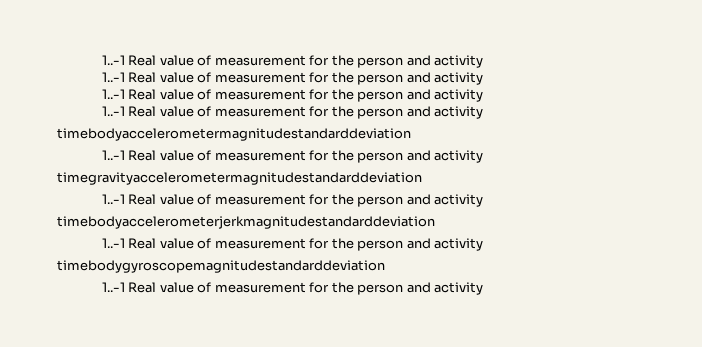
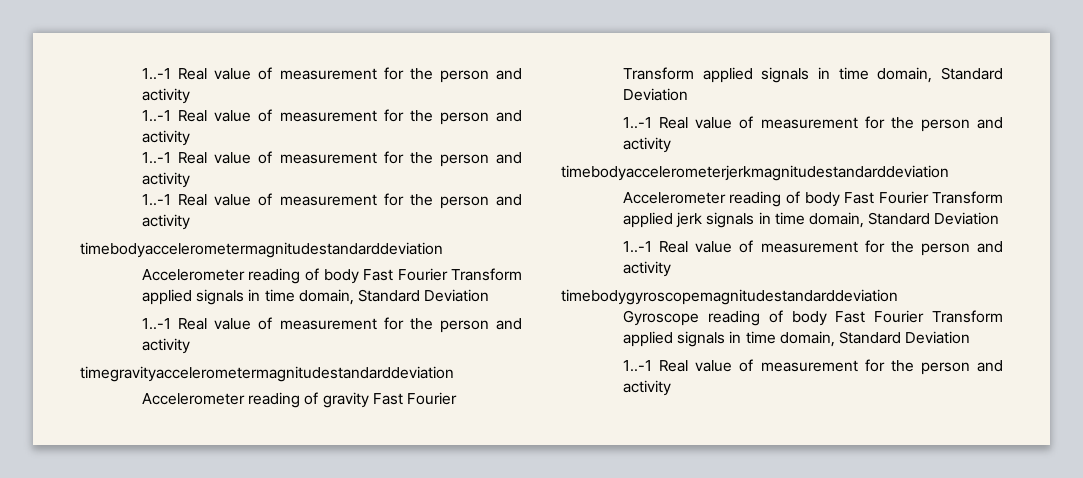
(411, 134) none -> [141,268,522,284] [141,289,490,305] // Accelerometer reading of body Fast Fourier Transform applied signals in time domain, Standard Deviation
(422, 178) none -> [141,392,457,408] [622,67,1003,83] [622,88,688,101] // Accelerometer reading of gravity Fast Fourier Transform applied signals in time domain, Standard Deviation
(435, 222) none -> [622,191,1003,207] [622,212,1000,228] // Accelerometer reading of body Fast Fourier Transform applied jerk signals in time domain, Standard Deviation
(385, 266) none -> [622,310,1003,326] [622,331,971,347] // Gyroscope reading of body Fast Fourier Transform applied signals in time domain, Standard Deviation

